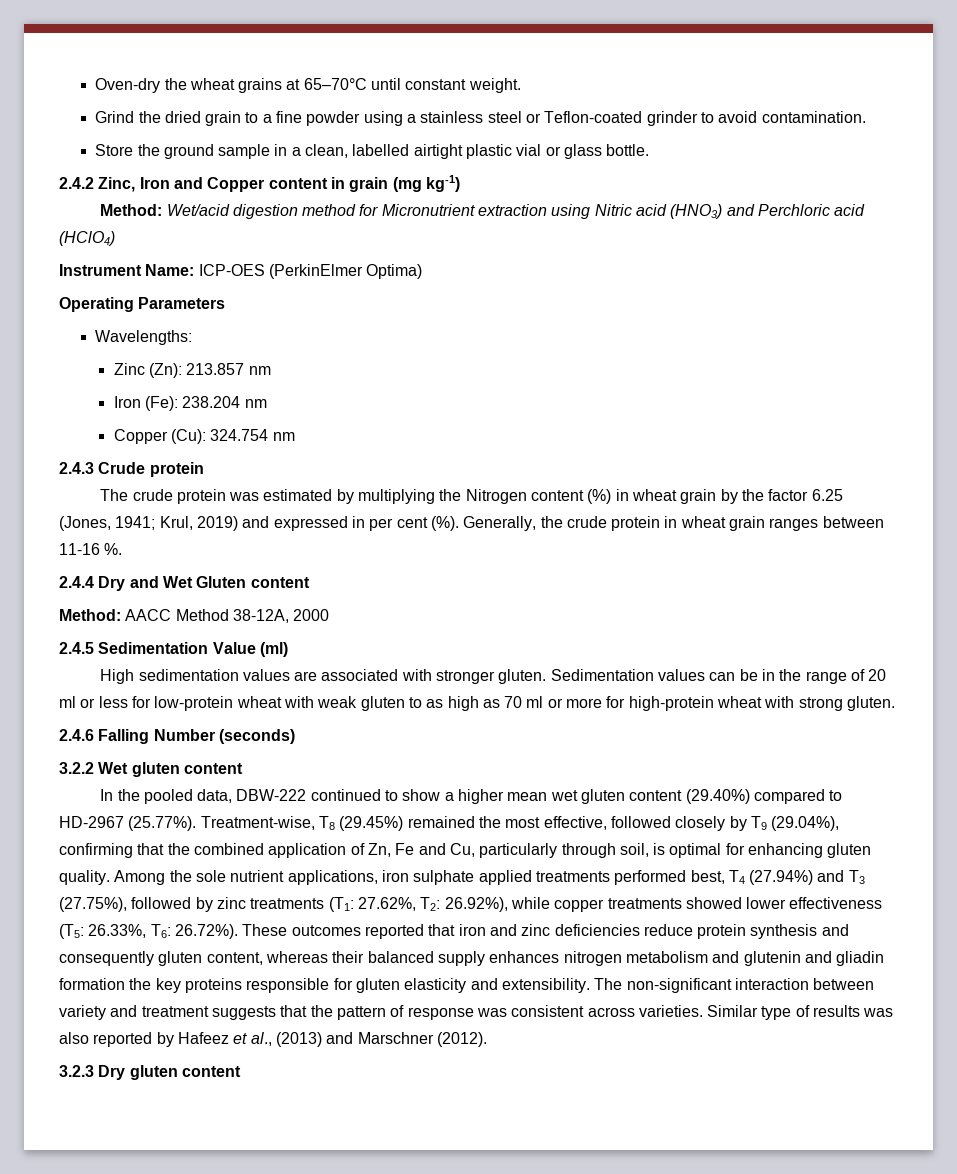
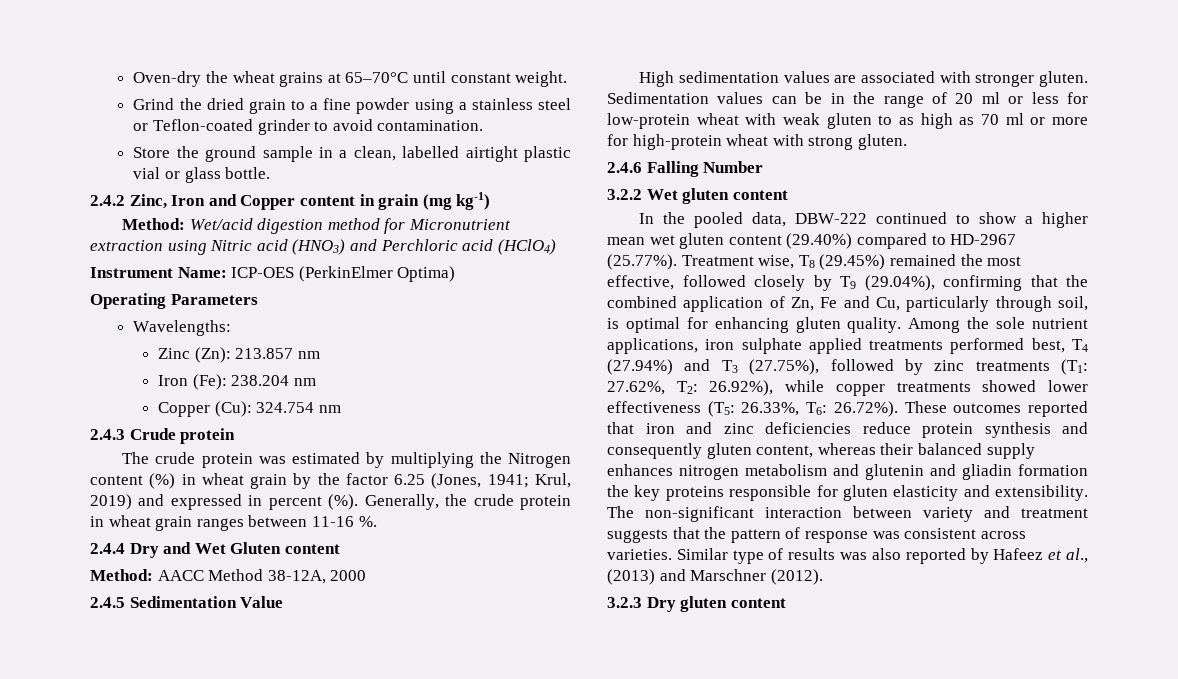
[369,517,428,531] per cent -> [268,496,322,510] percent
[259,642,288,657] (ml) -> (284, 602) none
[218,729,295,744] (seconds) -> (764, 167) none
[200,816,315,830] Treatment-wise, -> [681,255,795,269] Treatment wise,

